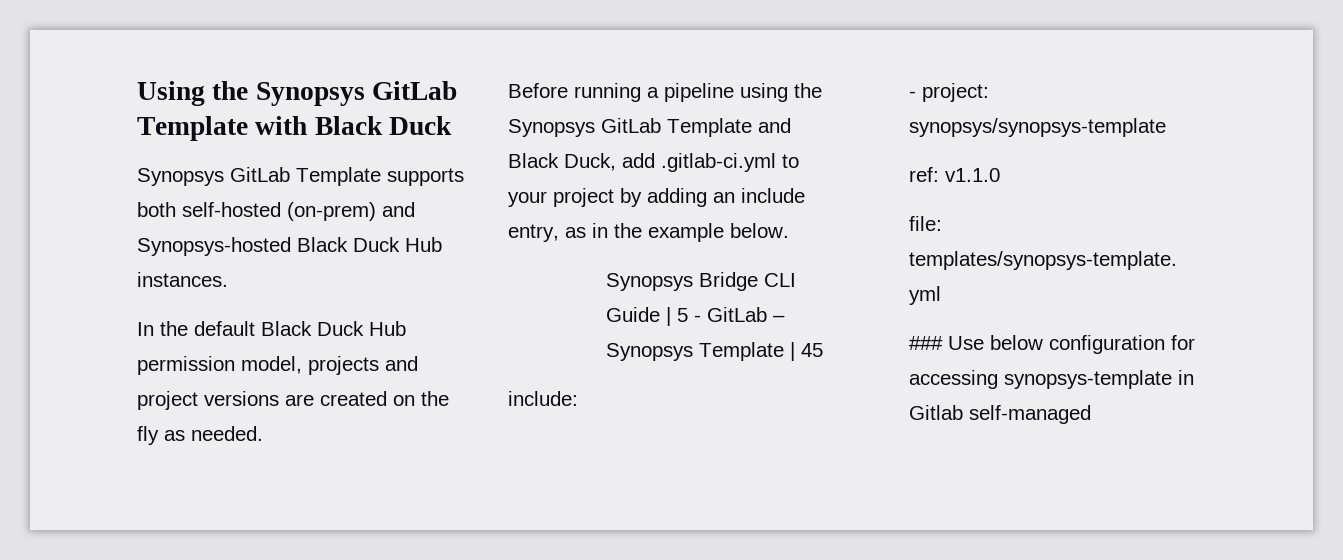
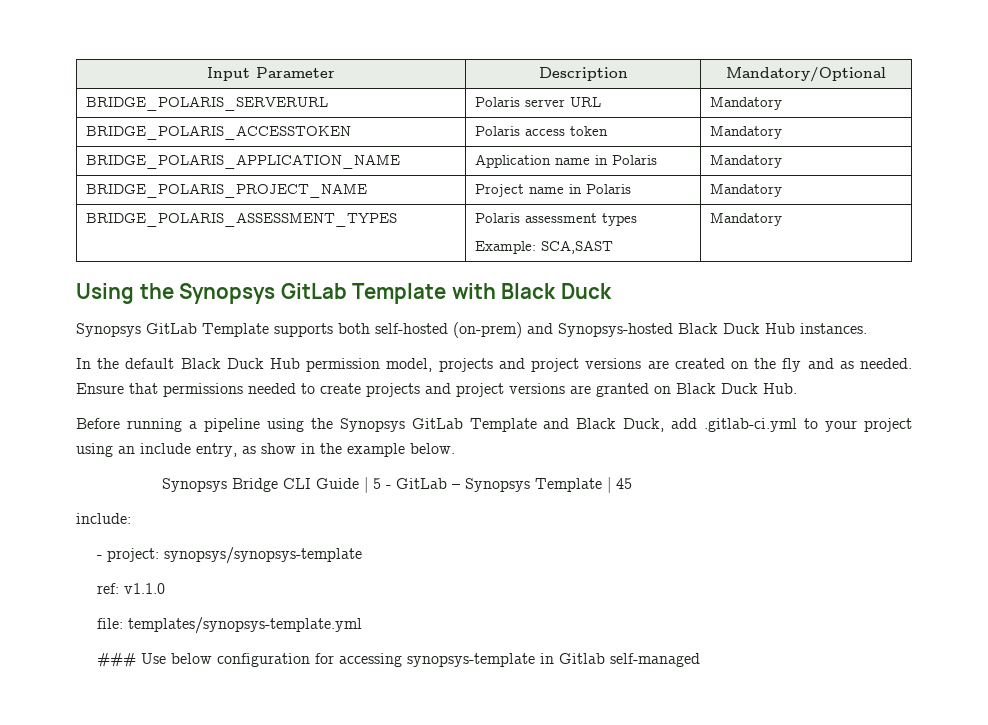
(137, 93) none -> [207,67,335,81] [538,67,628,81] [726,67,886,82] [85,96,328,111] [474,97,601,107] [709,96,782,110] [85,125,351,140] [474,126,608,136] [709,125,782,139] [85,154,400,169] [474,154,657,168] [709,154,782,168] [85,183,367,198] [474,184,631,197] [709,183,782,197] [85,212,397,227] [474,213,637,226] [474,240,613,254] [709,212,782,226] Input Parameter | Description | Mandatory/Optional // BRIDGE_POLARIS_SERVERURL | Polaris server URL | Mandatory // BRIDGE_POLARIS_ACCESSTOKEN | Polaris access token | Mandatory // BRIDGE_POLARIS_APPLICATION_NAME | Application name in Polaris | Mandatory // BRIDGE_POLARIS_PROJECT_NAME | Project name in Polaris | Mandatory // BRIDGE_POLARIS_ASSESSMENT_TYPES | Polaris assessment types // Example: SCA,SAST | Mandatory //
(159, 435) none -> [807,358,834,369] and
(263, 433) none -> [76,383,797,397] Ensure that permissions needed to create projects and project versions are granted on Black Duck Hub.
[620,188,707,207] by adding -> [76,443,113,457] using
(586, 232) none -> [261,443,296,454] show

